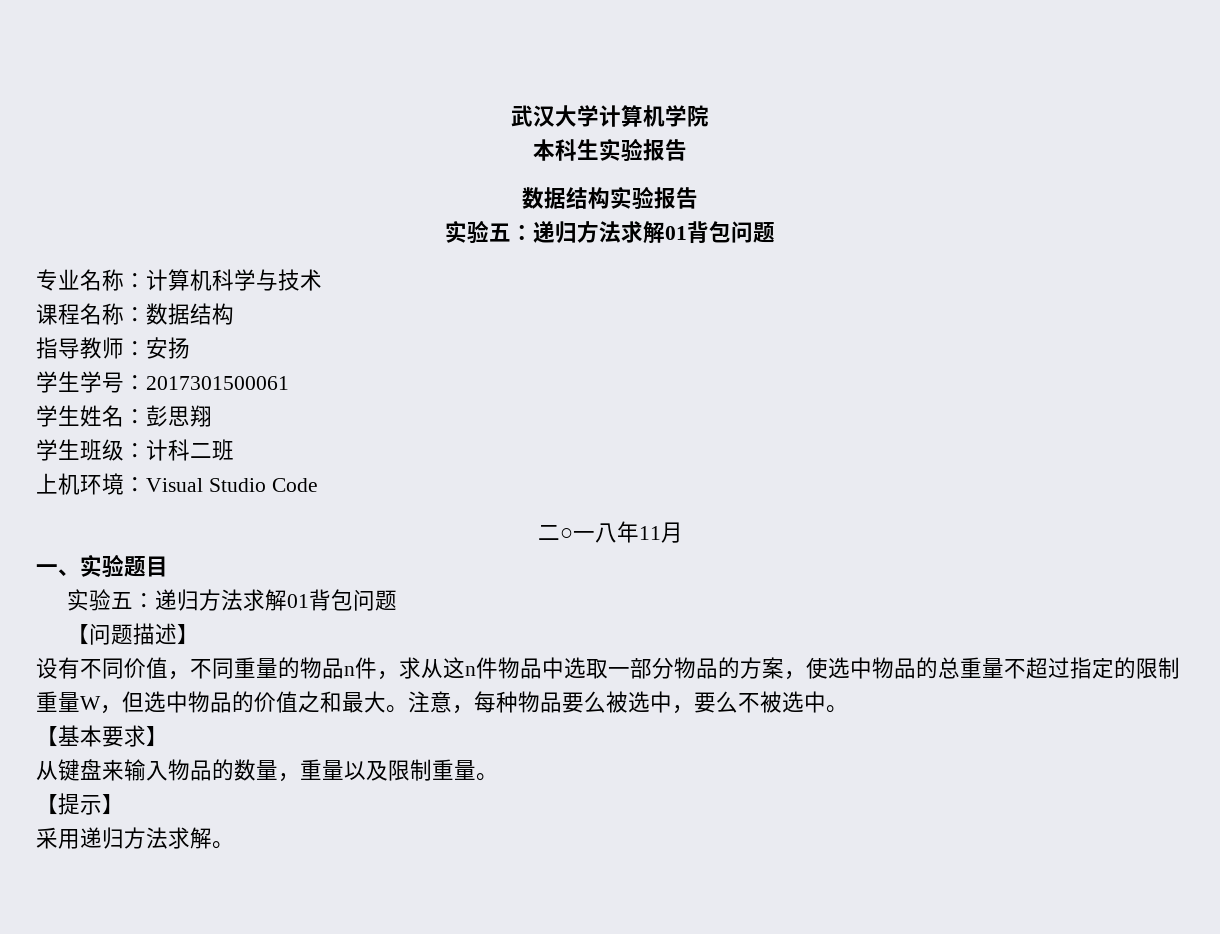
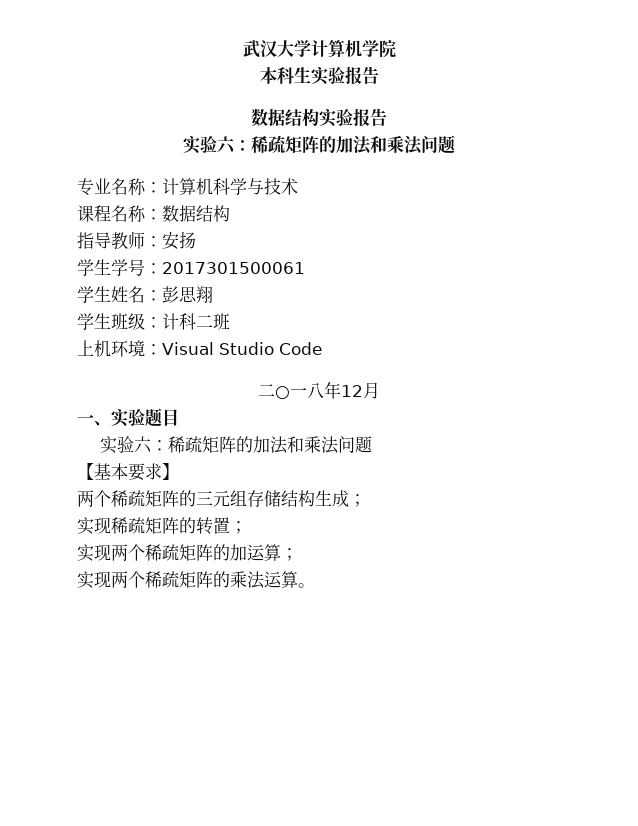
[489,221,731,244] 五：递归方法求解01背包 -> [217,135,423,155] 六：稀疏矩阵的加法和乘法
[638,526,661,540] 11 -> [341,385,363,397] 12
[111,589,398,611] [67,623,200,645] [36,657,1180,680] [36,691,848,714] [36,725,168,747] [36,759,498,782] [36,793,124,815] [36,827,212,849] 五：递归方法求解01背包问题 // 【问题描述】 // 设有不同价值，不同重量的物品n件，求从这n件物品中选取一部分物品的方案，使选中物品的总重量不超过指定的限制重量W，但选中物品的价值之和最大。注意，每种物品要么被选中，要么不被选中。 // 【基本要求】 // 从键盘来输入物品的数量，重量以及限制重量。 // 【提示】 // 采用递归方法求解 -> [134,436,373,454] [77,463,179,481] [77,490,366,507] [77,517,247,535] [77,544,298,562] [77,571,298,589] 六：稀疏矩阵的加法和乘法问题 // 【基本要求】 // 两个稀疏矩阵的三元组存储结构生成； // 实现稀疏矩阵的转置； // 实现两个稀疏矩阵的加运算； // 实现两个稀疏矩阵的乘法运算

